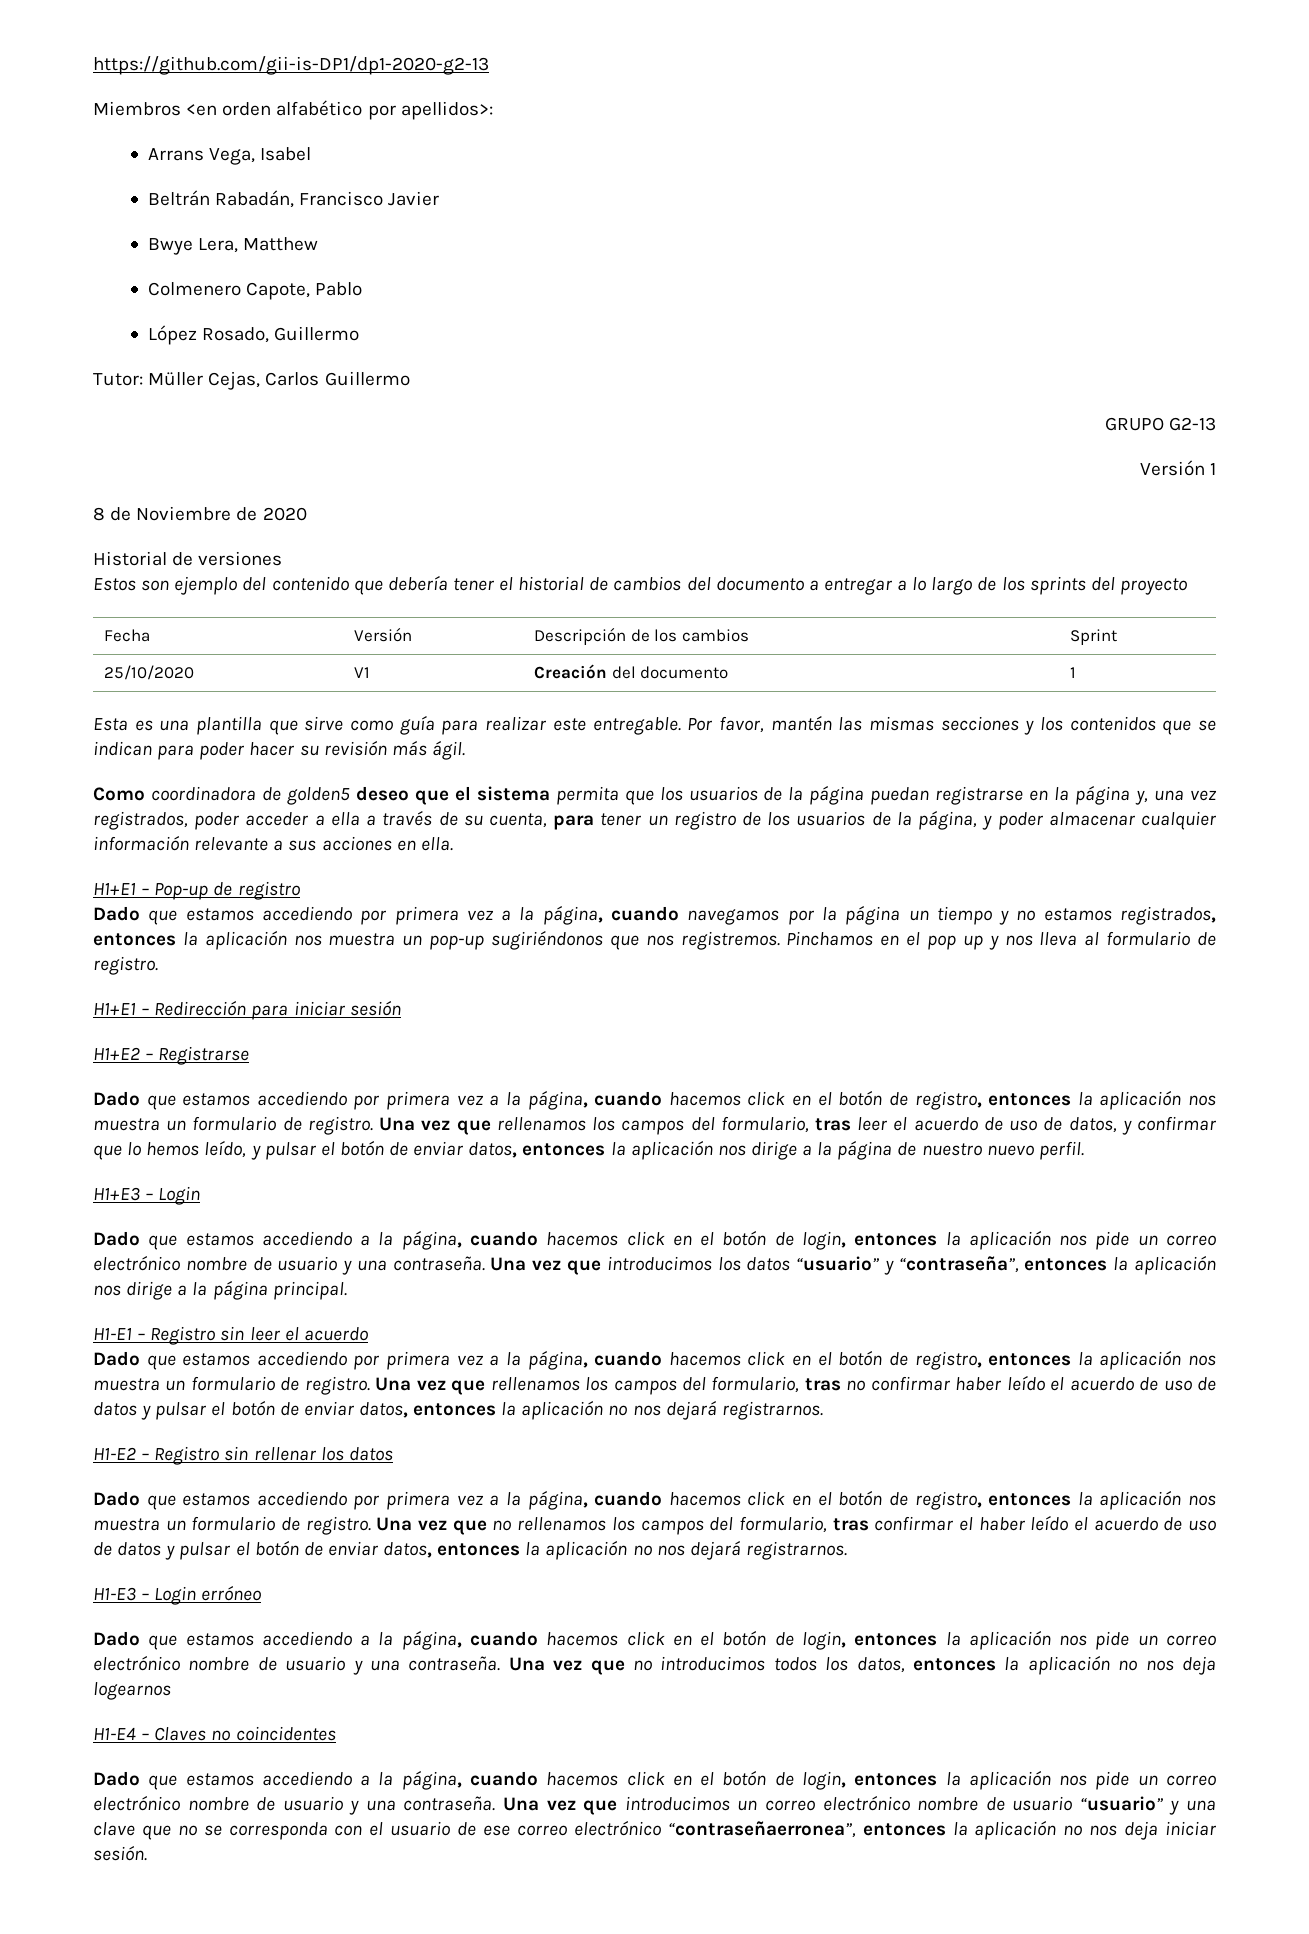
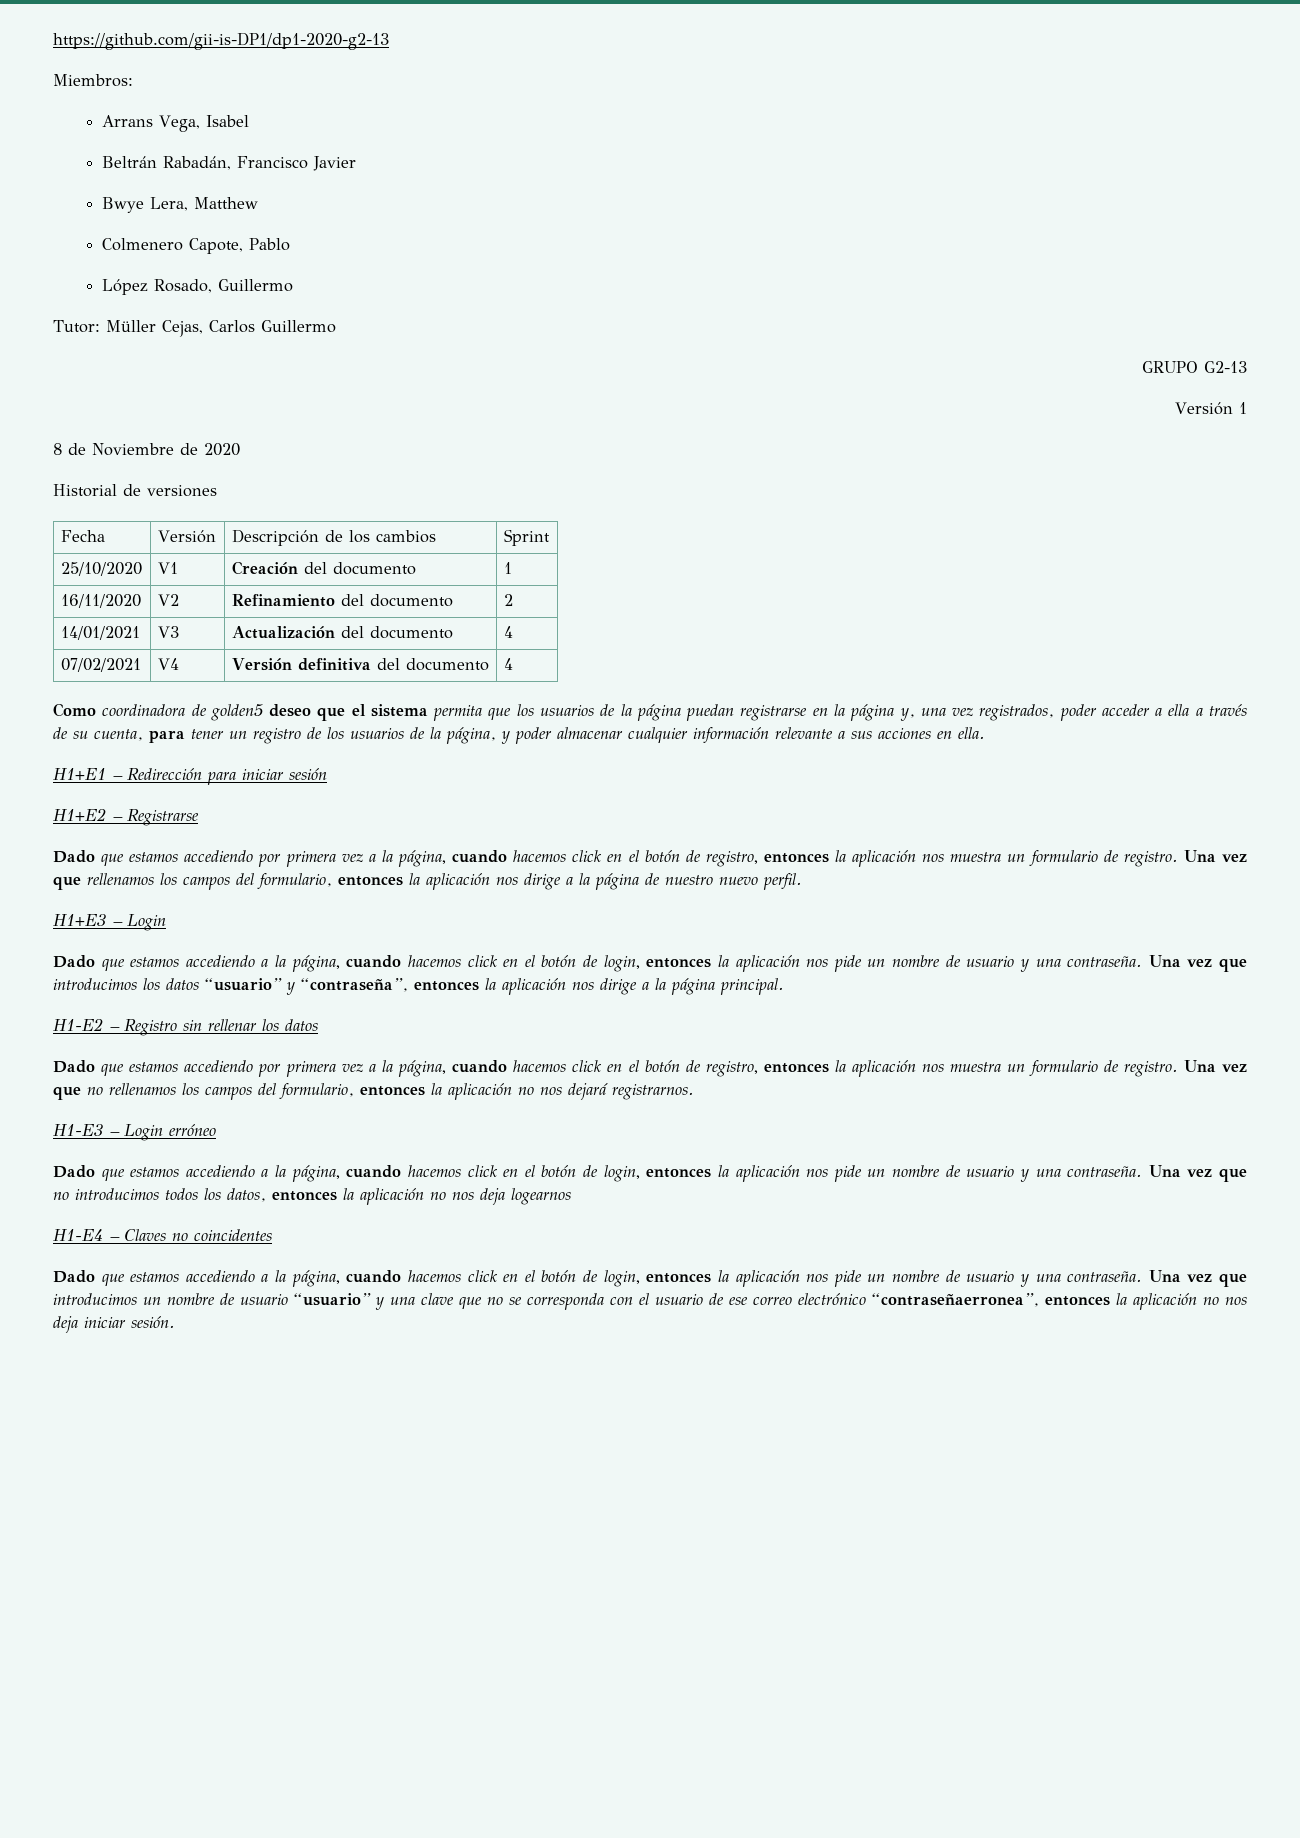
[93,100,493,120] Miembros <en orden alfabético por apellidos>: -> [53,74,133,87] Miembros:
[93,575,1188,595] // Estos son ejemplo del contenido que debería tener el historial de cambios del documento a entregar a lo largo de los sprints del proyecto -> (217, 491) none
[93,715,1217,735] [93,740,465,760] // Esta es una plantilla que sirve como guía para realizar este entregable. Por favor, mantén las mismas secciones y los contenidos que se indican para poder hacer su revisión más ágil. -> [60,594,141,608] [157,594,179,606] [231,594,453,607] [503,594,513,606] [60,626,140,640] [157,626,179,638] [231,626,453,639] [503,626,513,638] [60,658,141,672] [157,658,179,670] [231,658,489,671] [503,658,513,670] // 16/11/2020 | V2 | Refinamiento del documento | 2 // 14/01/2021 | V3 | Actualización del documento | 4 // 07/02/2021 | V4 | Versión definitiva del documento | 4
[93,881,301,900] [93,905,1216,925] [93,930,1217,950] [93,956,158,975] // H1+E1 – Pop-up de registro // Dado que estamos accediendo por primera vez a la página, cuando navegamos por la página un tiempo y no estamos registrados, entonces la aplicación nos muestra un pop-up sugiriéndonos que nos registremos. Pinchamos en el pop up y nos lleva al formulario de registro. -> (985, 733) none
[814,1116,1218,1135] [93,1140,518,1160] tras leer el acuerdo de uso de datos, y confirmar que lo hemos leído, y pulsar el botón de enviar datos, -> (332, 881) none
[1166,1235,1218,1246] [93,1255,181,1271] correo electrónico -> (886, 963) none
[93,1326,369,1345] [93,1350,1216,1370] [93,1375,1217,1395] [93,1400,823,1420] // H1-E1 – Registro sin leer el acuerdo // Dado que estamos accediendo por primera vez a la página, cuando hacemos click en el botón de registro, entonces la aplicación nos muestra un formulario de registro. Una vez que rellenamos los campos del formulario, tras no confirmar haber leído el acuerdo de uso de datos y pulsar el botón de enviar datos, entonces la aplicación no nos dejará registrarnos. -> (784, 986) none
[832,1515,1218,1531] [93,1540,433,1560] tras confirmar el haber leído el acuerdo de uso de datos y pulsar el botón de enviar datos, -> (354, 1091) none
[1166,1635,1218,1646] [93,1655,181,1671] correo electrónico -> (886, 1173) none
[1166,1775,1218,1786] [93,1795,181,1811] correo electrónico -> (886, 1278) none
[764,1795,911,1811] correo electrónico -> (161, 1301) none

